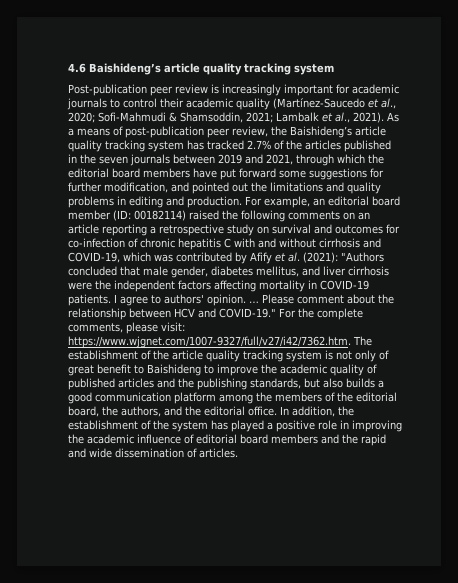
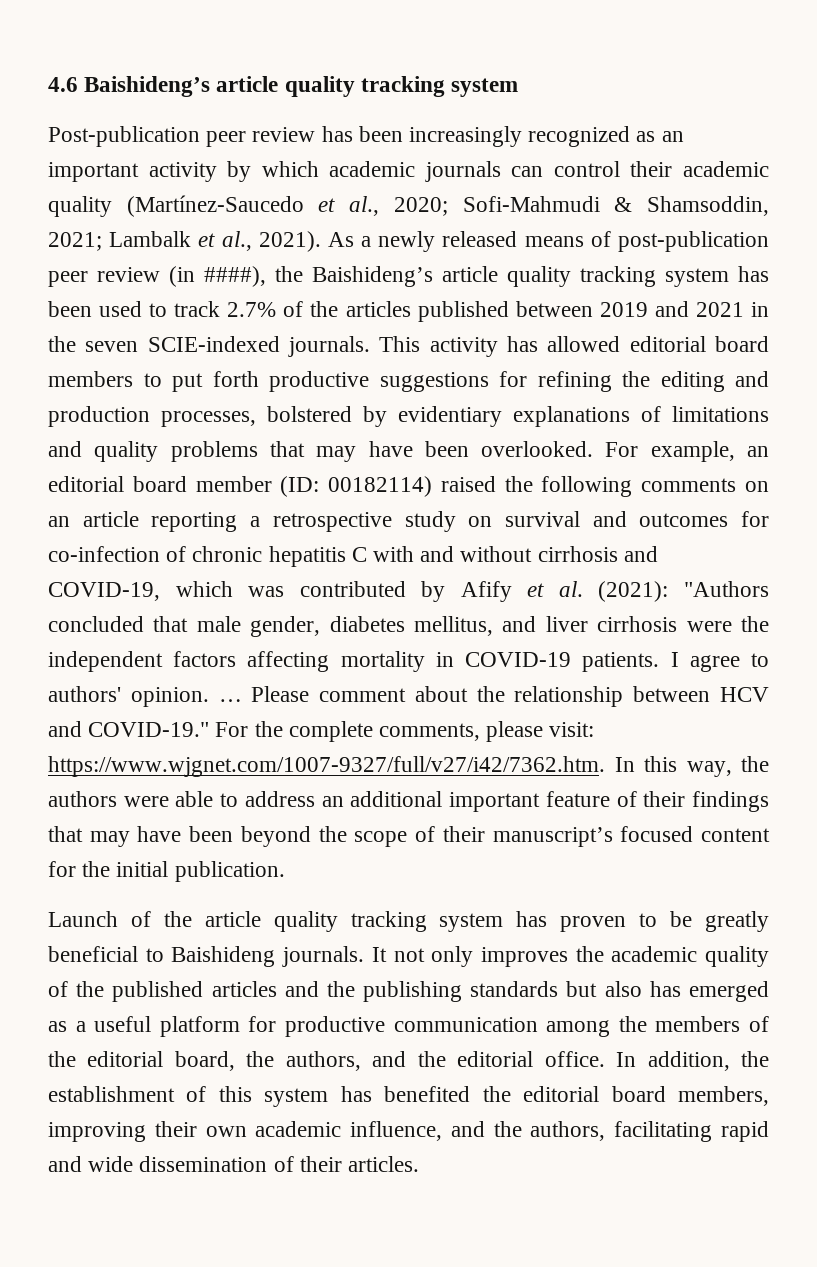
[211,84,350,96] is increasingly important for -> [321,126,684,147] [48,161,319,182] has been increasingly recognized as an important activity by which
[110,99,120,108] to -> [511,166,544,177] can
(74, 132) none -> [378,231,518,252] newly released
[232,126,268,137] review, -> [97,266,266,287] review (in ####),
[207,140,244,150] tracked -> [48,301,221,317] been used to track
[68,154,384,166] [68,168,384,180] [68,182,381,194] [68,196,242,208] in the seven journals between 2019 and 2021, through which the editorial board members have put forward some suggestions for further modification, and pointed out the limitations and quality problems in editing and production. -> [515,301,770,317] [48,336,769,357] [48,371,769,392] [48,406,769,427] [48,441,594,462] between 2019 and 2021 in the seven SCIE-indexed journals. This activity has allowed editorial board members to put forth productive suggestions for refining the editing and production processes, bolstered by evidentiary explanations of limitations and quality problems that may have been overlooked.
[353,336,372,346] [68,350,138,360] The establishment -> [614,756,769,777] [48,791,770,812] [48,826,771,847] [48,861,285,882] [48,911,118,927] In this way, the authors were able to address an additional important feature of their findings that may have been beyond the scope of their manuscript’s focused content for the initial publication. // Launch
[325,350,389,362] [68,364,258,376] is not only of great benefit to Baishideng to improve -> [516,911,769,932] [48,946,568,967] has proven to be greatly beneficial to Baishideng journals. It not only improves
(377, 369) none -> [76,981,105,997] the
[250,378,301,389] standards, -> [470,981,559,997] standards
[346,378,384,388] [68,392,216,404] builds a good communication platform -> [649,981,769,1002] [48,1016,538,1037] has emerged as a useful platform for productive communication
[153,420,402,432] [68,434,358,444] the system has played a positive role in improving the academic influence of editorial board members and the -> [218,1086,770,1107] [48,1121,713,1142] this system has benefited the editorial board members, improving their own academic influence, and the authors, facilitating
(197, 453) none -> [299,1156,342,1172] their

